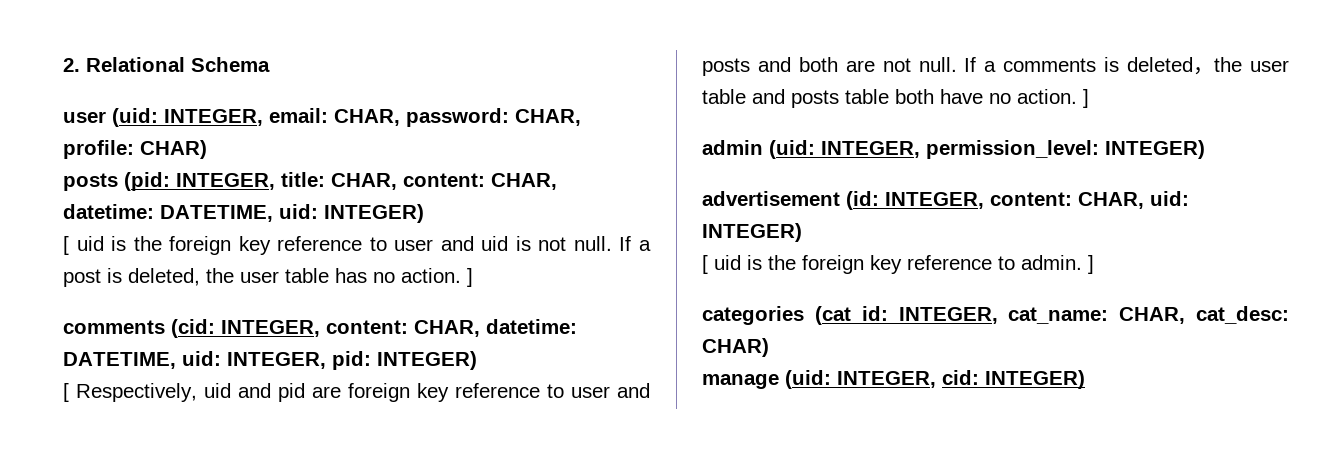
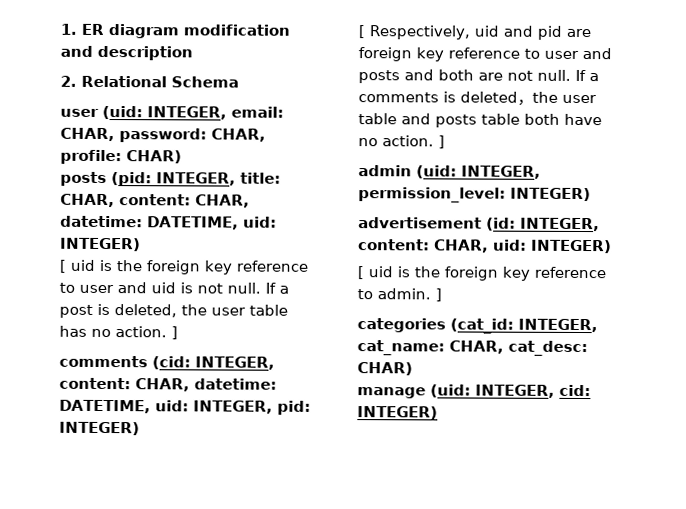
(63, 65) none -> [60,23,290,39] [60,45,193,61] 1. ER diagram modification and description //

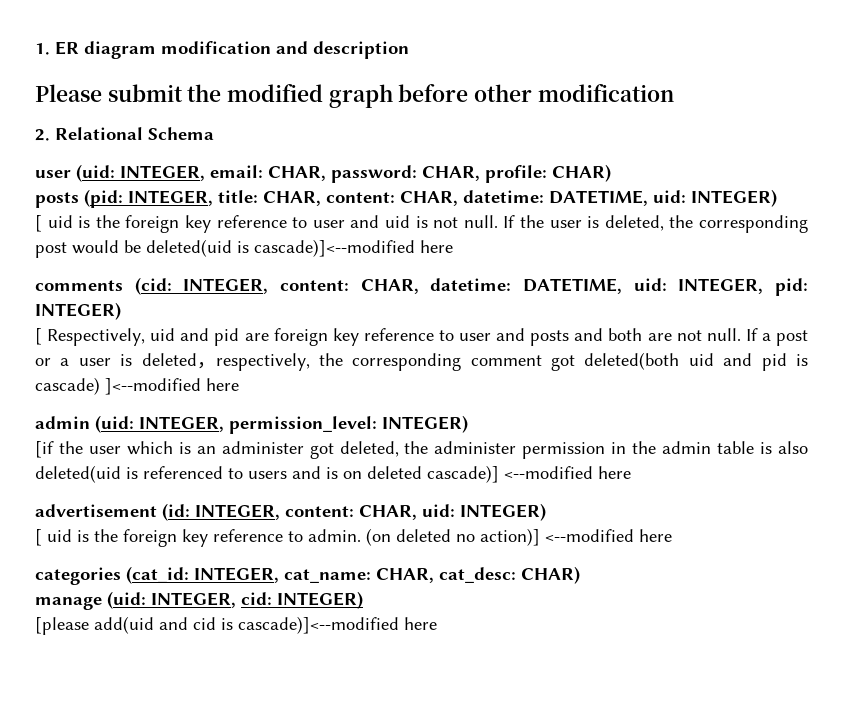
(193, 53) none -> [35,84,674,108] // Please submit the modified graph before other modification
[279,285,289,294] [59,304,93,318] a post -> [520,215,582,228] the user
[211,304,288,316] [59,325,178,340] user table has no action. ] -> [699,215,809,233] [35,239,453,258] corresponding post would be deleted(uid is cascade)]<--modified here
[358,91,597,106] [358,113,602,128] [358,135,445,149] comments is deleted，the user table and posts table both have no action. ] -> [776,330,809,346] [35,352,808,371] [35,377,239,395] post or a user is deleted，respectively, the corresponding comment got deleted(both uid and pid is cascade) ]<--modified here
(591, 194) none -> [35,441,809,459] [35,465,631,483] // [if the user which is an administer got deleted, the administer permission in the admin table is also deleted(uid is referenced to users and is on deleted cascade)] <--modified here
[435,288,442,302] ] -> [366,528,672,546] (on deleted no action)] <--modified here
(438, 413) none -> [35,616,437,635] // [please add(uid and cid is cascade)]<--modified here

